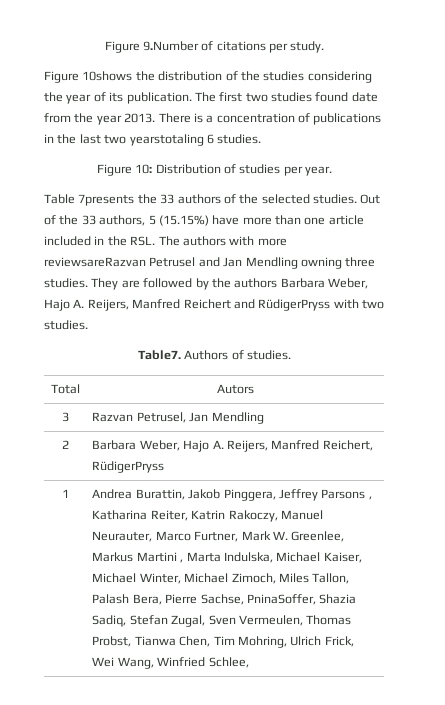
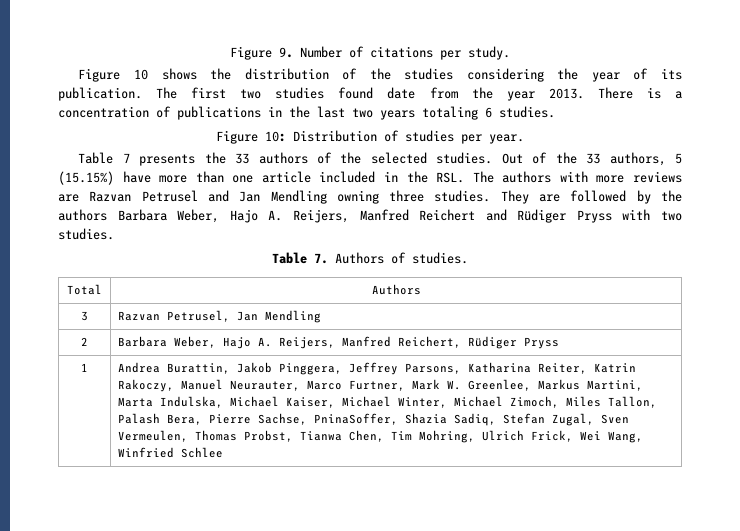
[104,41,199,53] Figure 9.Number -> [230,46,342,60] Figure 9. Number
[82,71,133,81] 10shows -> [133,68,197,80] 10 shows
[129,134,204,146] yearstotaling -> [380,106,478,120] years totaling
[78,194,135,206] 7presents -> [122,153,196,166] 7 presents
[44,257,146,267] reviewsareRazvan -> [632,171,682,183] [58,191,132,202] reviews are Razvan
[258,299,331,311] RüdigerPryss -> [517,209,612,223] Rüdiger Pryss
[137,350,181,360] Table7. -> [272,252,328,264] Table 7.
[216,384,254,394] Autors -> [371,284,421,295] Authors
[92,461,165,473] RüdigerPryss -> [468,336,560,349] Rüdiger Pryss
[321,489,372,500] Parsons , -> [405,363,462,374] Parsons,
[136,552,184,563] Martini , -> [587,380,644,391] Martini,
[208,657,249,668] Schlee, -> [181,447,224,458] Schlee

